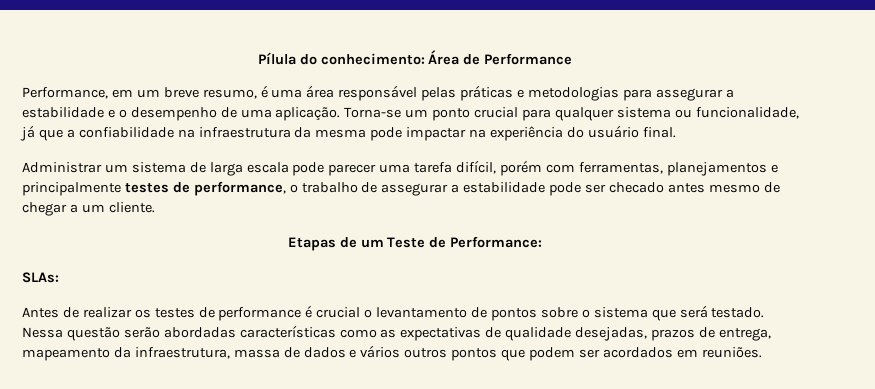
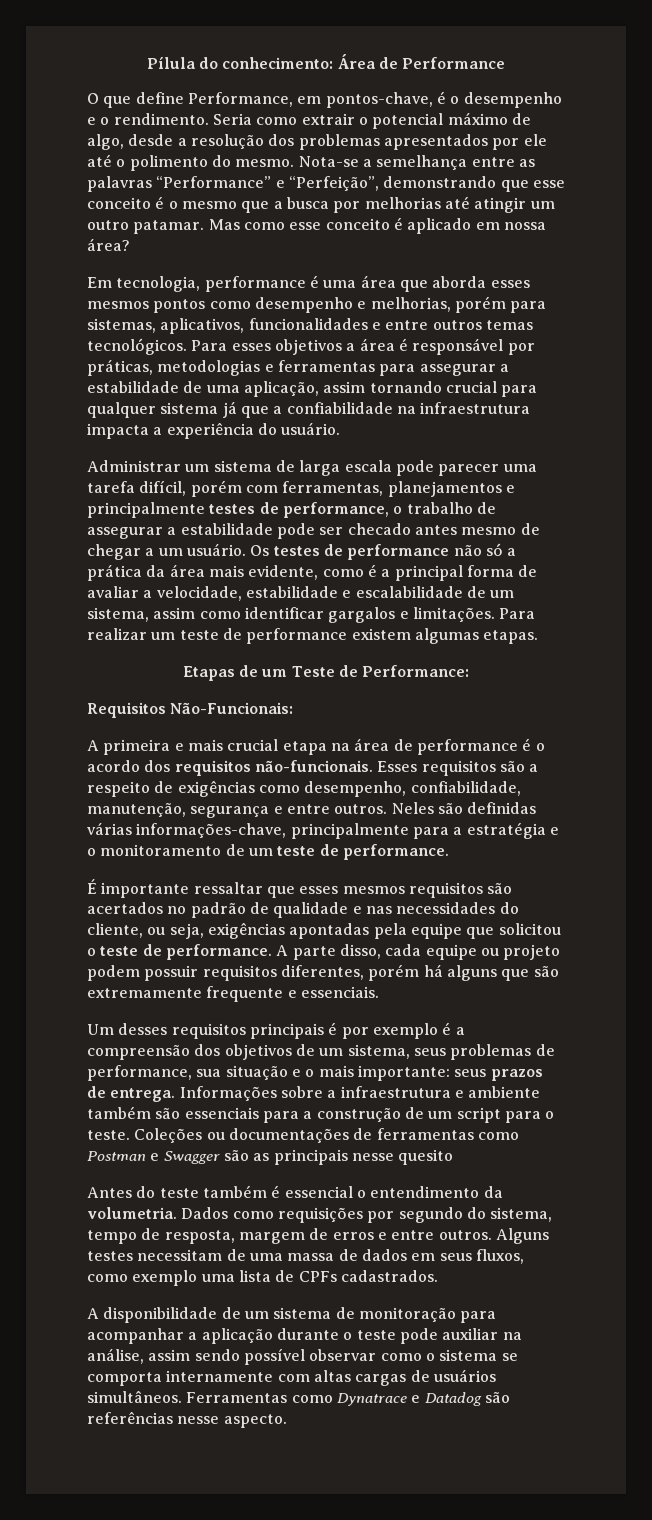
[22,85,734,101] [22,107,471,121] Performance, em um breve resumo, é uma área responsável pelas práticas e metodologias para assegurar a estabilidade e o desempenho de uma aplicação. Torna-se um ponto -> [87,91,562,108] [87,112,531,129] [87,134,547,150] [87,154,535,171] [87,176,565,192] [87,196,555,213] [87,217,546,234] [87,238,130,251] [87,275,530,292] [87,296,547,313] [87,318,533,334] [87,338,535,355] [87,359,509,376] [87,381,442,397] O que define Performance, em pontos-chave, é o desempenho e o rendimento. Seria como extrair o potencial máximo de algo, desde a resolução dos problemas apresentados por ele até o polimento do mesmo. Nota-se a semelhança entre as palavras “Performance” e “Perfeição”, demonstrando que esse conceito é o mesmo que a busca por melhorias até atingir um outro patamar. Mas como esse conceito é aplicado em nossa área? // Em tecnologia, performance é uma área que aborda esses mesmos pontos como desempenho e melhorias, porém para sistemas, aplicativos, funcionalidades e entre outros temas tecnológicos. Para esses objetivos a área é responsável por práticas, metodologias e ferramentas para assegurar a estabilidade de uma aplicação, assim tornando
[674,107,799,119] ou funcionalidade, -> (219, 408) none
[294,125,676,141] da mesma pode impactar na experiência do usuário final. -> [87,422,341,439] impacta a experiência do usuário.
[108,202,155,213] cliente. -> [186,543,517,560] [87,564,538,581] [87,586,515,601] [87,607,536,623] [87,628,539,644] usuário. Os testes de performance não só a prática da área mais evidente, como é a principal forma de avaliar a velocidade, estabilidade e escalabilidade de um sistema, assim como identificar gargalos e limitações. Para realizar um teste de performance existem algumas etapas.
[22,272,59,283] [22,305,765,321] [22,325,771,341] [22,345,762,361] SLAs: // Antes de realizar os testes de performance é crucial o levantamento de pontos sobre o sistema que será testado. Nessa questão serão abordadas características como as expectativas de qualidade desejadas, prazos de entrega, mapeamento da infraestrutura, massa de dados e vários outros pontos que podem ser acordados em reuniões. -> [87,702,294,718] [87,738,545,755] [87,760,539,776] [87,780,521,797] [87,802,537,818] [87,822,559,839] [87,844,449,860] [87,879,513,898] [87,902,519,918] [87,922,561,939] [87,944,561,960] [87,964,559,981] [87,986,379,1002] [87,1022,465,1039] [87,1044,555,1060] [87,1065,543,1081] [87,1086,541,1102] [87,1106,555,1123] [87,1128,519,1143] [87,1149,454,1165] [87,1185,503,1198] [87,1207,553,1223] [87,1228,549,1244] [87,1249,524,1264] [87,1270,438,1286] [87,1307,497,1323] [87,1328,522,1344] [87,1348,518,1365] [87,1369,496,1386] [87,1390,510,1406] [87,1411,287,1428] Requisitos Não-Funcionais: // A primeira e mais crucial etapa na área de performance é o acordo dos requisitos não-funcionais. Esses requisitos são a respeito de exigências como desempenho, confiabilidade, manutenção, segurança e entre outros. Neles são definidas várias informações-chave, principalmente para a estratégia e o monitoramento de um teste de performance. // É importante ressaltar que esses mesmos requisitos são acertados no padrão de qualidade e nas necessidades do cliente, ou seja, exigências apontadas pela equipe que solicitou o teste de performance. A parte disso, cada equipe ou projeto podem possuir requisitos diferentes, porém há alguns que são extremamente frequente e essenciais. // Um desses requisitos principais é por exemplo é a compreensão dos objetivos de um sistema, seus problemas de performance, sua situação e o mais importante: seus prazos de entrega. Informações sobre a infraestrutura e ambiente também são essenciais para a construção de um script para o teste. Coleções ou documentações de ferramentas como Postman e Swagger são as principais nesse quesito // Antes do teste também é essencial o entendimento da volumetria. Dados como requisições por segundo do sistema, tempo de resposta, margem de erros e entre outros. Alguns testes necessitam de uma massa de dados em seus fluxos, como exemplo uma lista de CPFs cadastrados. // A disponibilidade de um sistema de monitoração para acompanhar a aplicação durante o teste pode auxiliar na análise, assim sendo possível observar como o sistema se comporta internamente com altas cargas de usuários simultâneos. Ferramentas como Dynatrace e Datadog são referências nesse aspecto.

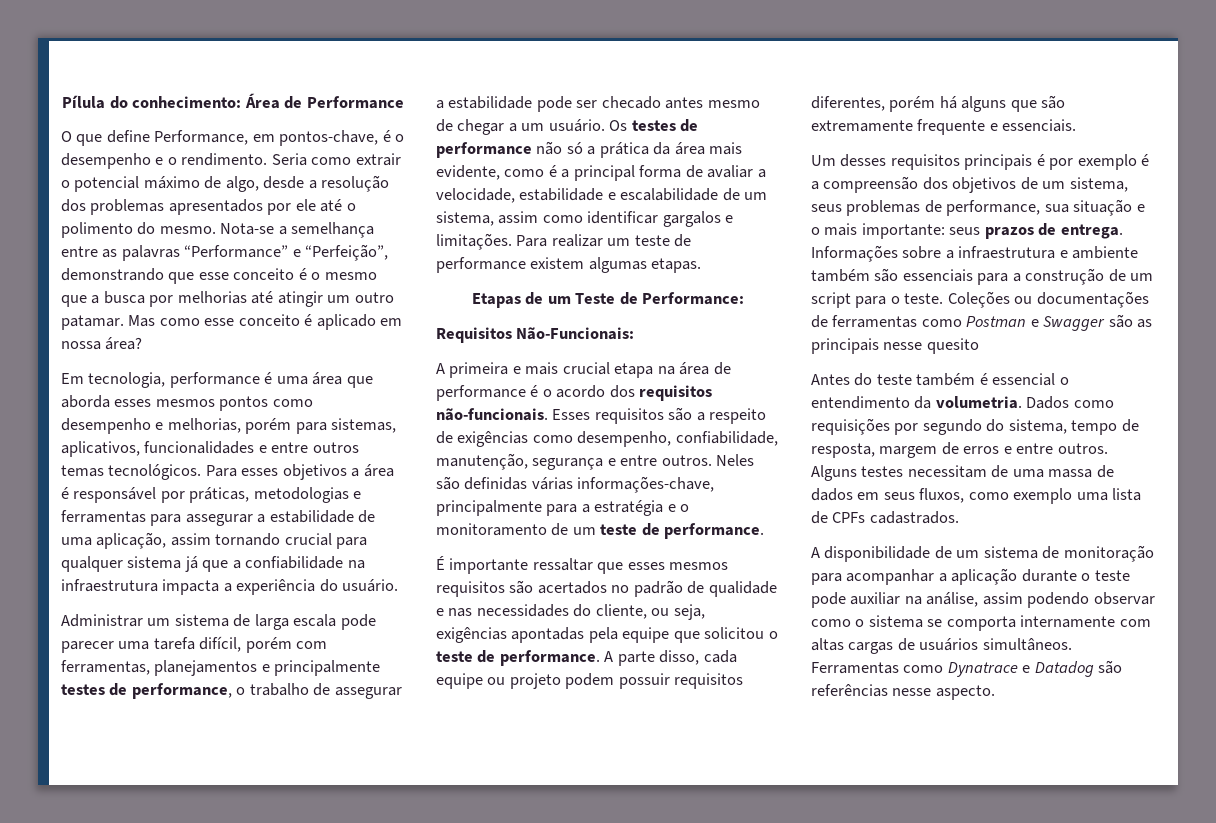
[194,1348,305,1365] sendo possível -> [1027,592,1090,608] podendo

